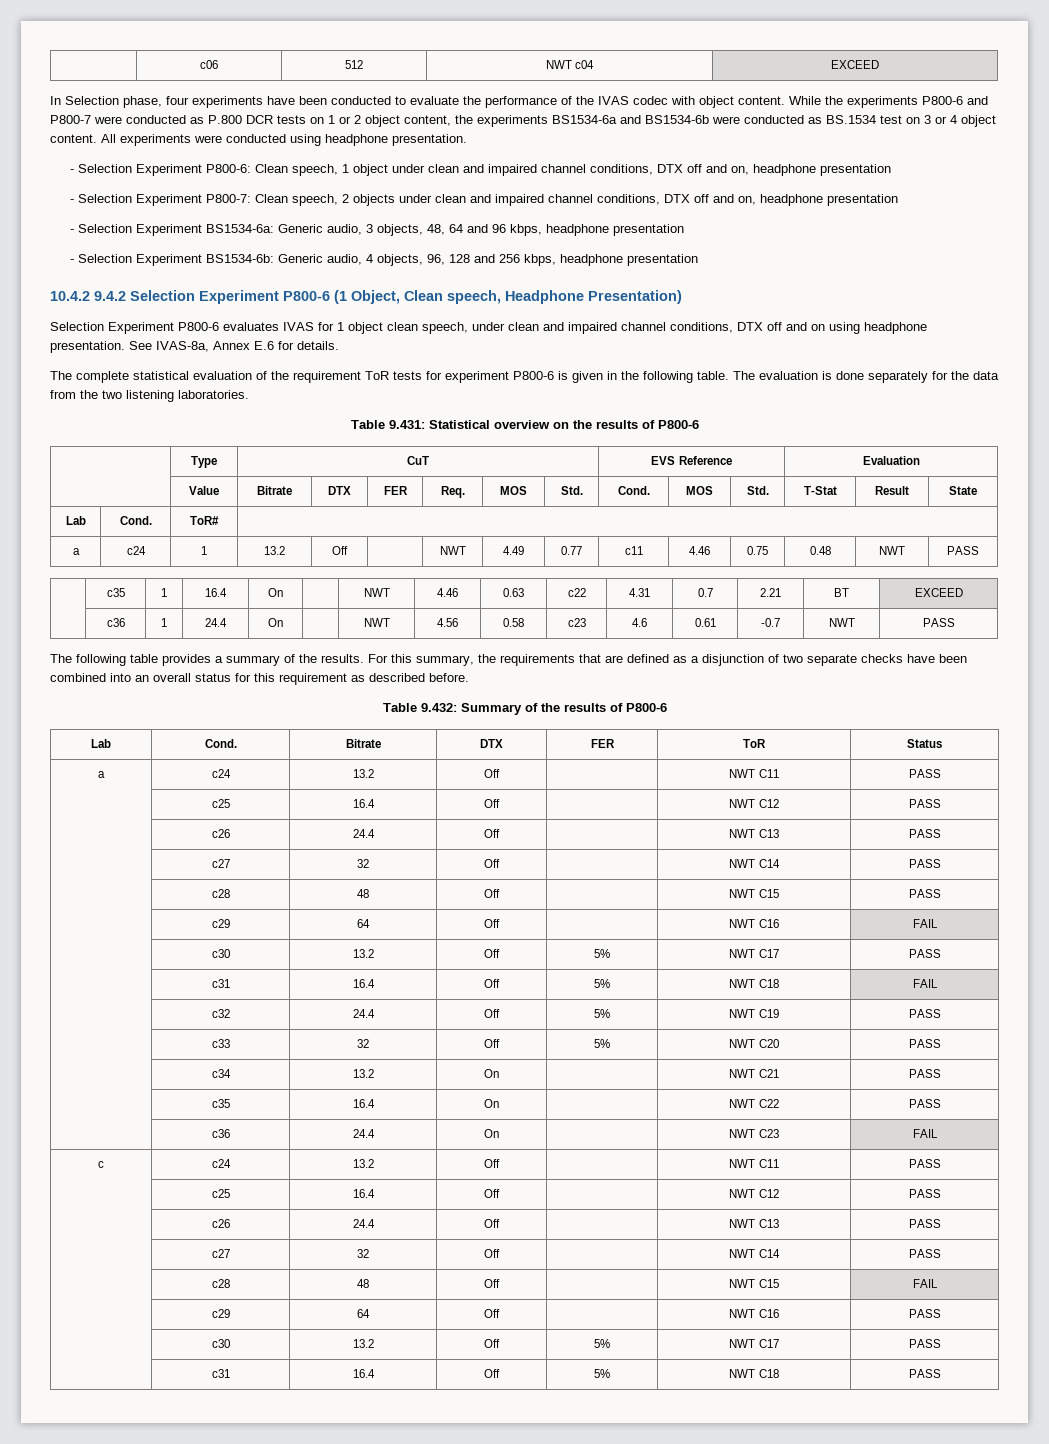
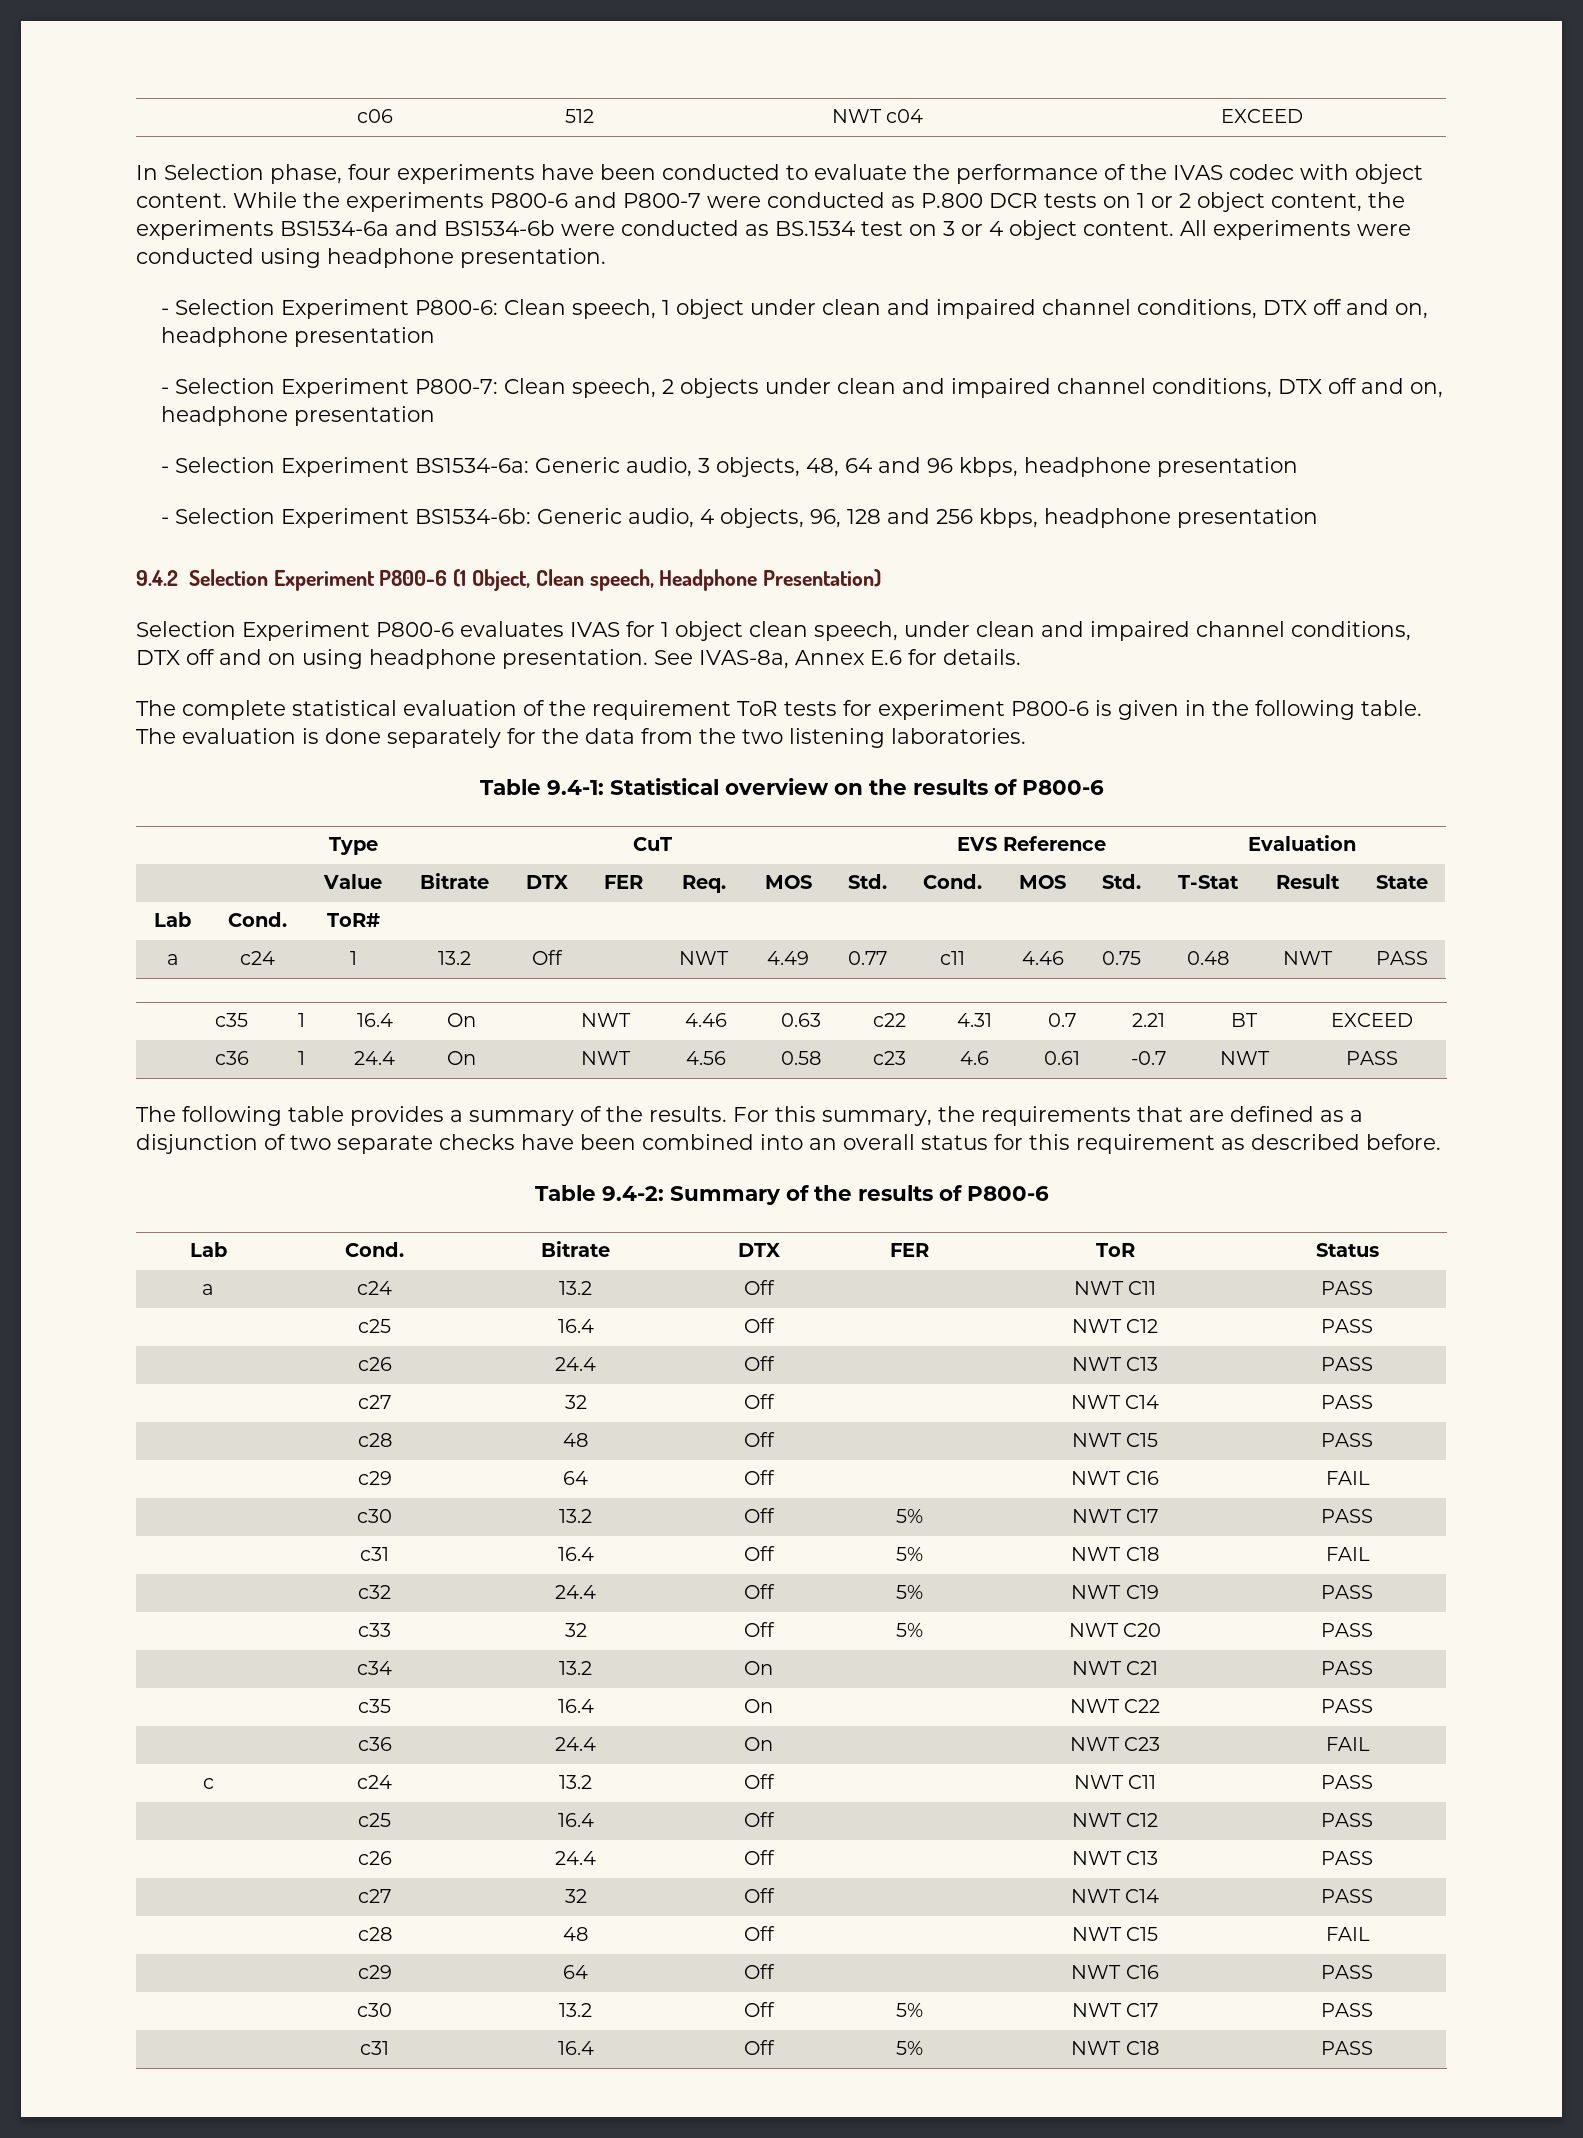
[50,291,90,301] 10.4.2 -> (1319, 518) none
[388,420,425,429] 9.431: -> [546,780,604,795] 9.4-1:
[420,703,457,712] 9.432: -> [601,1186,664,1201] 9.4-2:

